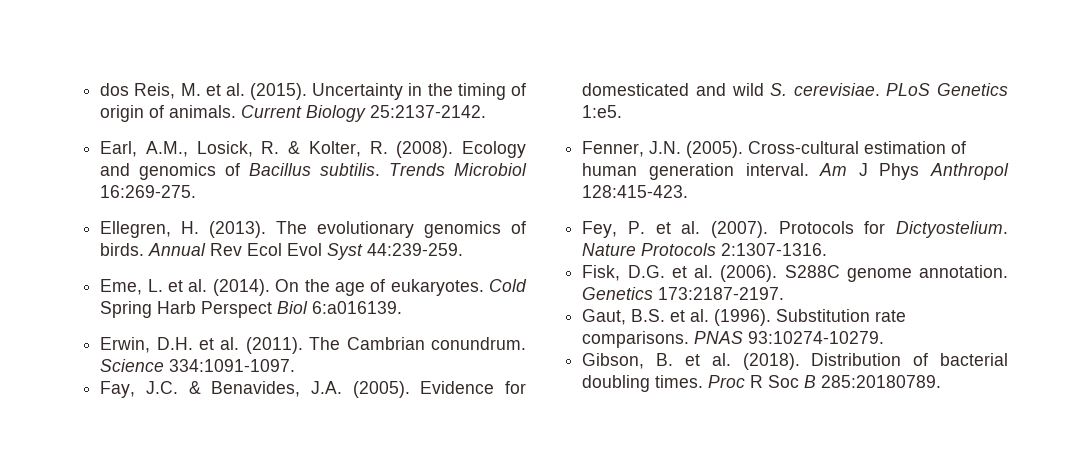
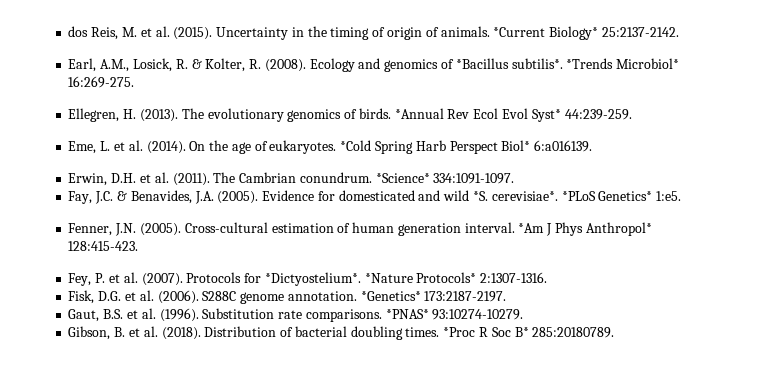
[241,105,367,122] Current Biology -> [493,26,599,40] *Current Biology*
[249,163,527,176] Bacillus subtilis. Trends Microbiol -> [455,58,680,69] *Bacillus subtilis*. *Trends Microbiol*
[148,243,207,256] Annual -> [394,108,444,119] *Annual
[327,243,364,260] Syst -> [531,109,561,122] Syst*
[489,279,527,292] Cold -> [340,140,372,151] *Cold
[277,301,309,314] Biol -> [501,140,531,151] Biol*
[100,359,165,372] Science -> [375,173,430,183] *Science*
[770,83,1008,96] S. cerevisiae. PLoS Genetics -> [472,191,653,201] *S. cerevisiae*. *PLoS Genetics*
[819,163,848,176] Am -> [518,223,545,233] *Am
[930,163,1009,180] Anthropol -> [585,222,652,236] Anthropol*
[896,221,1008,238] [582,243,717,256] Dictyostelium. Nature Protocols -> [264,272,477,286] *Dictyostelium*. *Nature Protocols*
[582,287,654,300] Genetics -> [360,291,421,301] *Genetics*
[694,331,744,344] PNAS -> [385,309,429,319] *PNAS*
[708,375,746,388] Proc -> [443,327,476,337] *Proc
[804,375,817,388] B -> [514,327,529,337] B*

